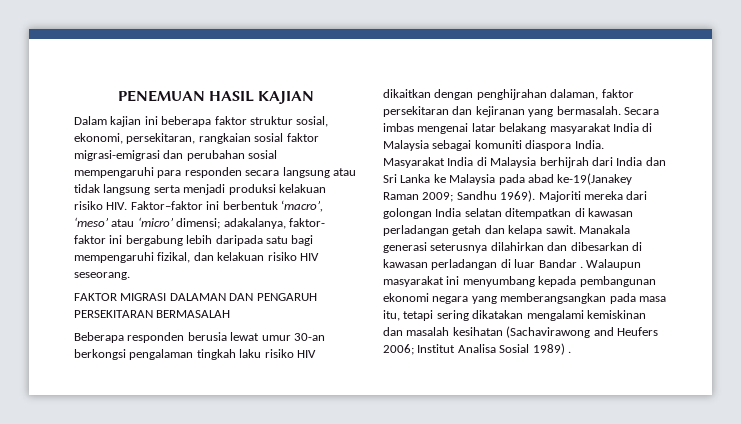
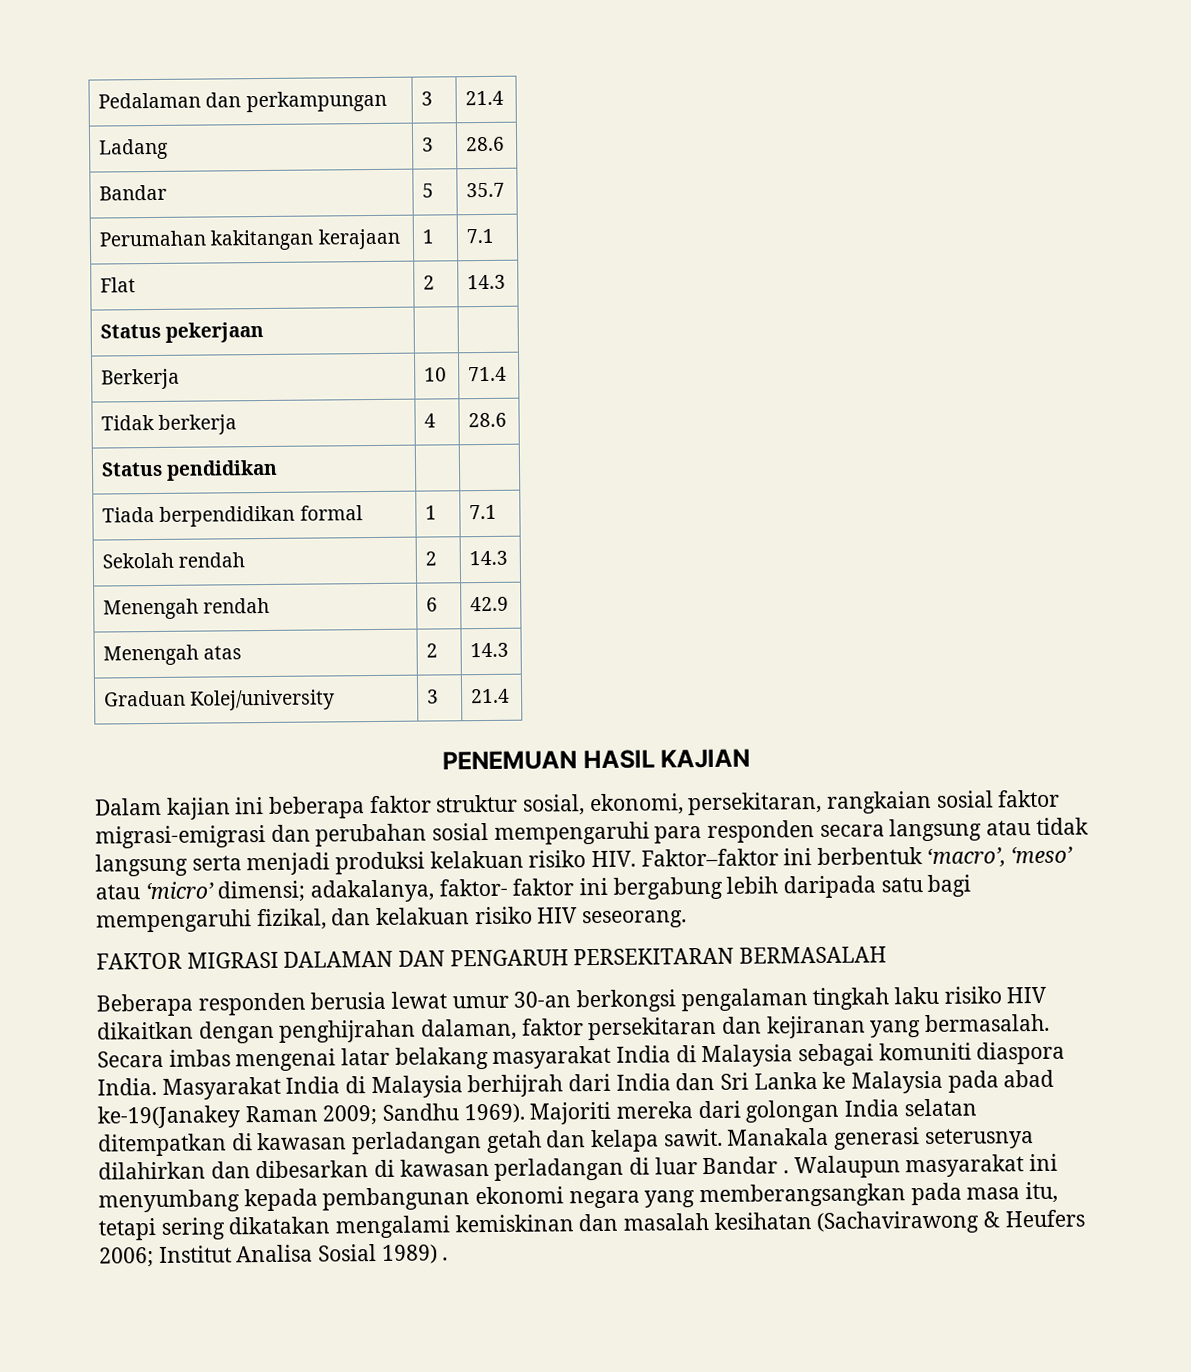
(117, 96) none -> [98,90,387,113] [421,91,434,106] [465,90,505,106] [99,138,169,160] [422,137,435,152] [466,136,506,152] [99,184,168,201] [422,183,435,198] [466,182,506,198] [99,228,401,251] [422,229,435,244] [466,228,495,244] [100,277,137,293] [423,275,436,290] [467,274,507,290] [100,321,265,343] [101,368,181,390] [424,367,448,382] [468,366,508,382] [101,414,238,435] [424,413,437,428] [468,412,508,428] [101,459,279,481] [102,505,363,527] [425,505,438,520] [469,504,498,520] [102,552,246,569] [425,551,438,566] [469,550,509,566] [103,597,271,620] [426,597,439,612] [470,596,510,612] [103,644,243,666] [426,643,439,658] [470,642,510,658] [104,689,336,711] [427,689,440,704] [471,688,511,704] Pedalaman dan perkampungan | 3 | 21.4 // Ladang | 3 | 28.6 // Bandar | 5 | 35.7 // Perumahan kakitangan kerajaan | 1 | 7.1 // Flat | 2 | 14.3 // Status pekerjaan | | // Berkerja | 10 | 71.4 // Tidak berkerja | 4 | 28.6 // Status pendidikan | | // Tiada berpendidikan formal | 1 | 7.1 // Sekolah rendah | 2 | 14.3 // Menengah rendah | 6 | 42.9 // Menengah atas | 2 | 14.3 // Graduan Kolej/university | 3 | 21.4 //
[593,327,614,336] and -> [983,1211,1001,1228] &

